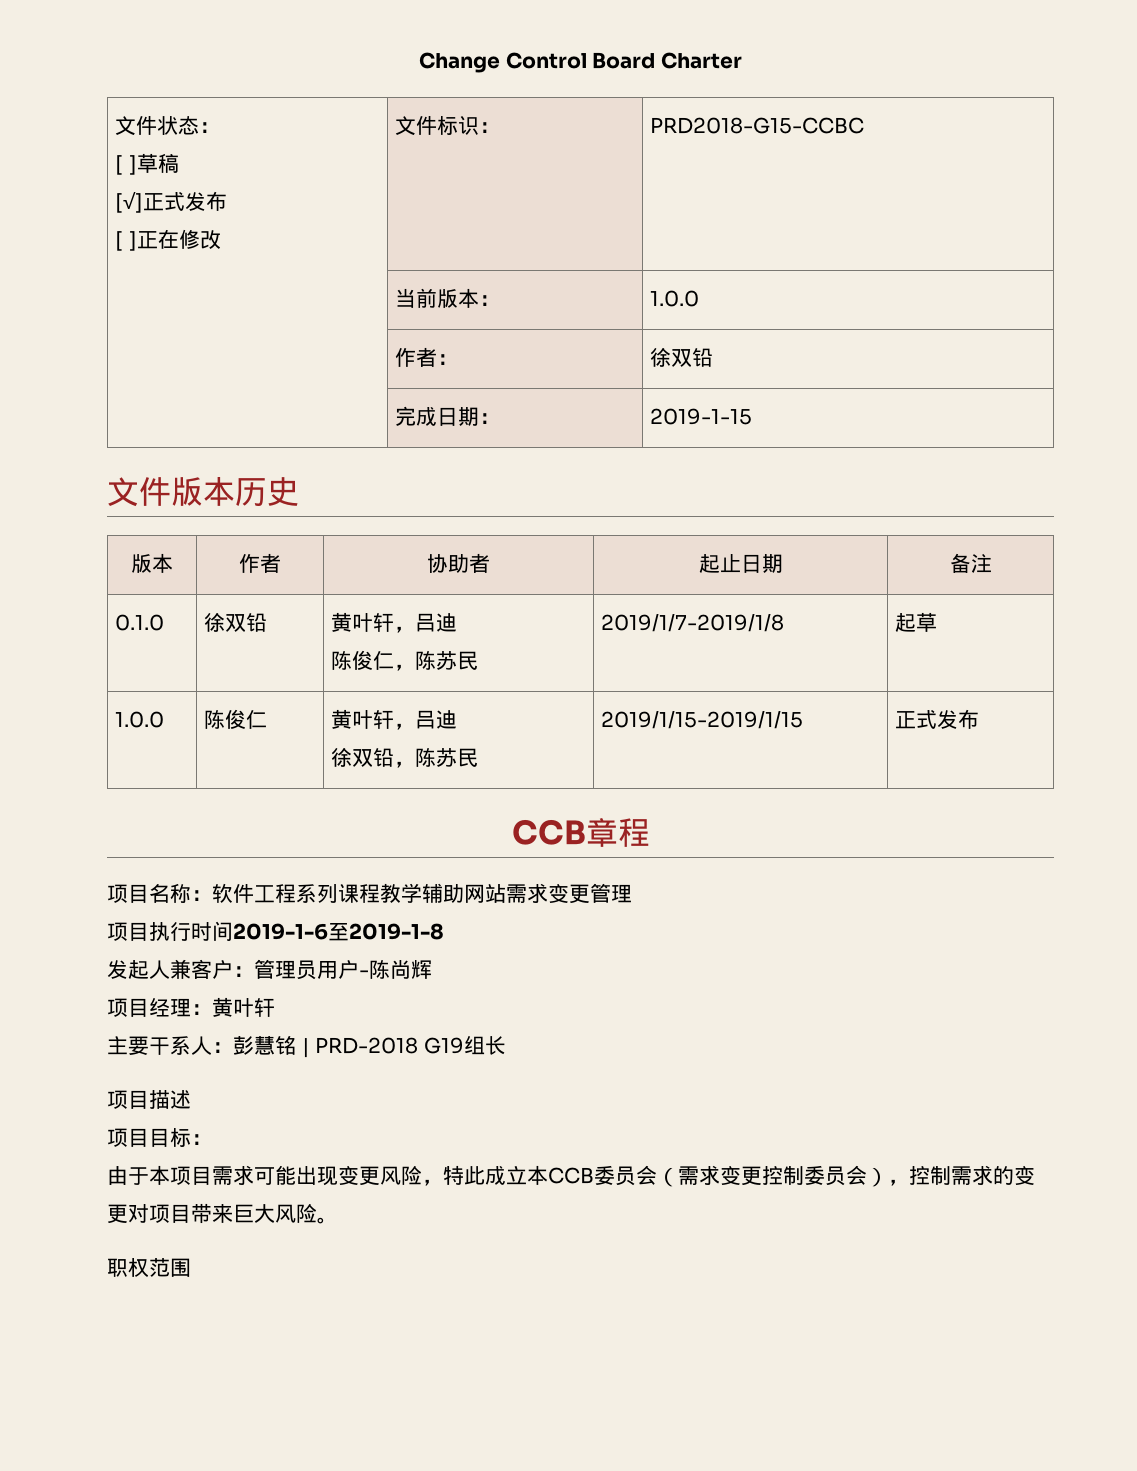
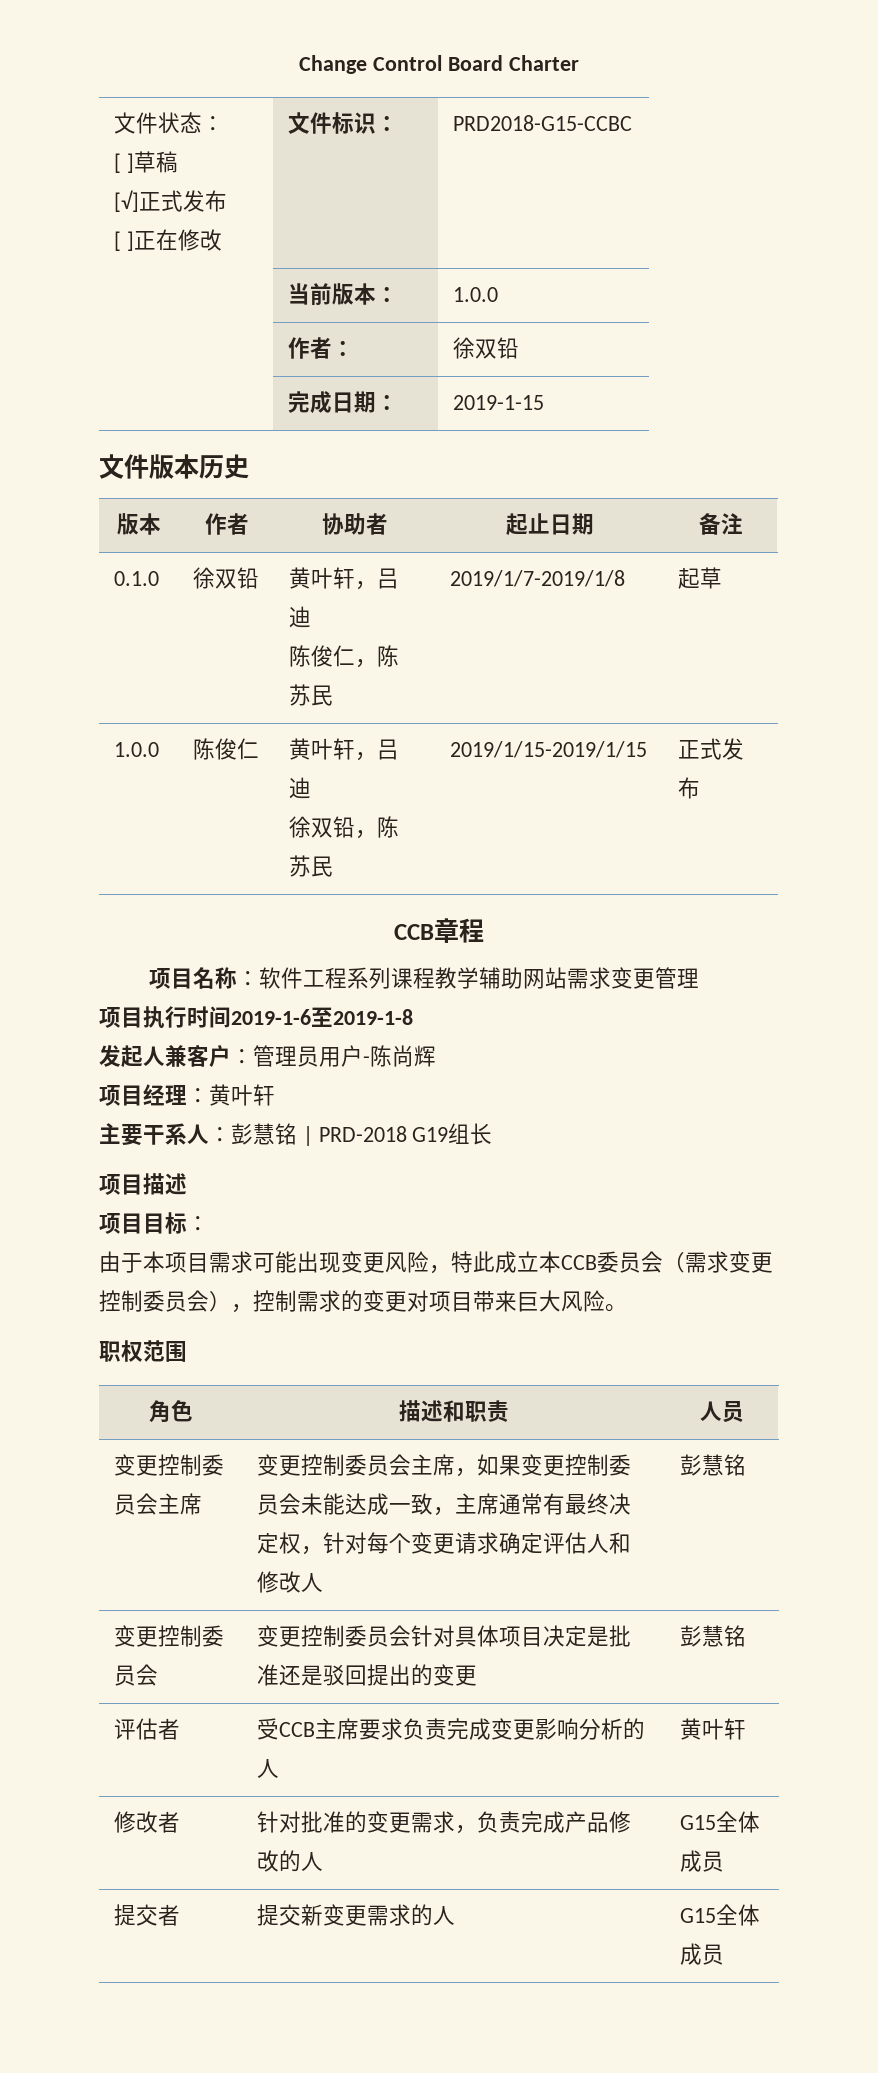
(191, 1267) none -> [149,1400,193,1423] [399,1400,509,1422] [700,1401,744,1423] [114,1454,225,1476] [114,1493,203,1515] [257,1454,632,1477] [257,1493,632,1516] [257,1532,632,1555] [257,1571,324,1593] [680,1454,747,1476] [114,1625,225,1647] [114,1664,159,1686] [257,1625,632,1647] [257,1664,478,1686] [680,1625,747,1647] [114,1718,181,1740] [257,1718,646,1740] [257,1759,280,1778] [680,1718,747,1740] [114,1811,181,1833] [257,1811,632,1834] [257,1850,324,1872] [680,1811,761,1833] [680,1850,725,1872] [114,1904,181,1926] [257,1904,456,1926] [680,1904,761,1926] [680,1943,725,1965] // 角色 | 描述和职责 | 人员 // 变更控制委员会主席 | 变更控制委员会主席，如果变更控制委员会未能达成一致，主席通常有最终决定权，针对每个变更请求确定评估人和修改人 | 彭慧铭 // 变更控制委员会 | 变更控制委员会针对具体项目决定是批准还是驳回提出的变更 | 彭慧铭 // 评估者 | 受CCB主席要求负责完成变更影响分析的人 | 黄叶轩 // 修改者 | 针对批准的变更需求，负责完成产品修改的人 | G15全体成员 // 提交者 | 提交新变更需求的人 | G15全体成员

